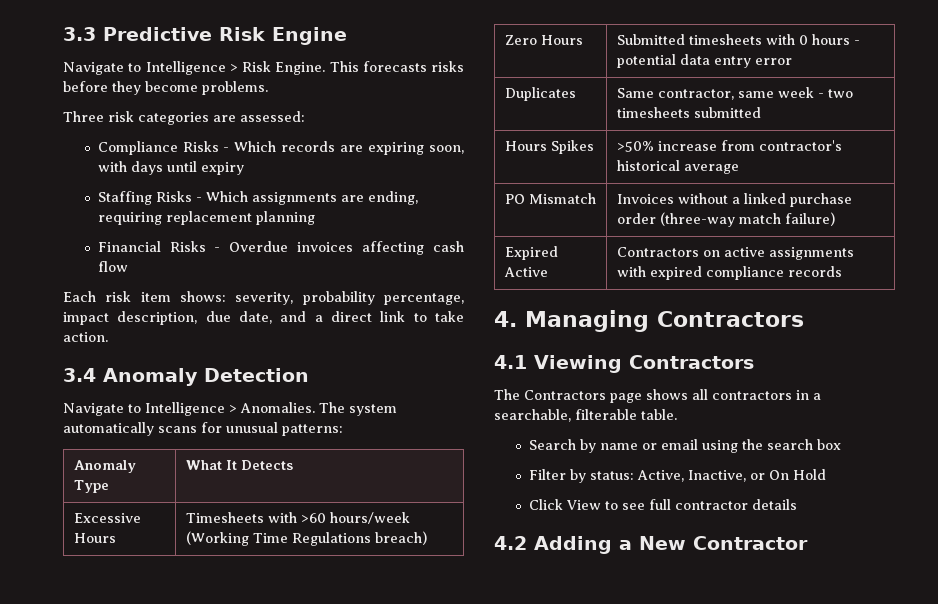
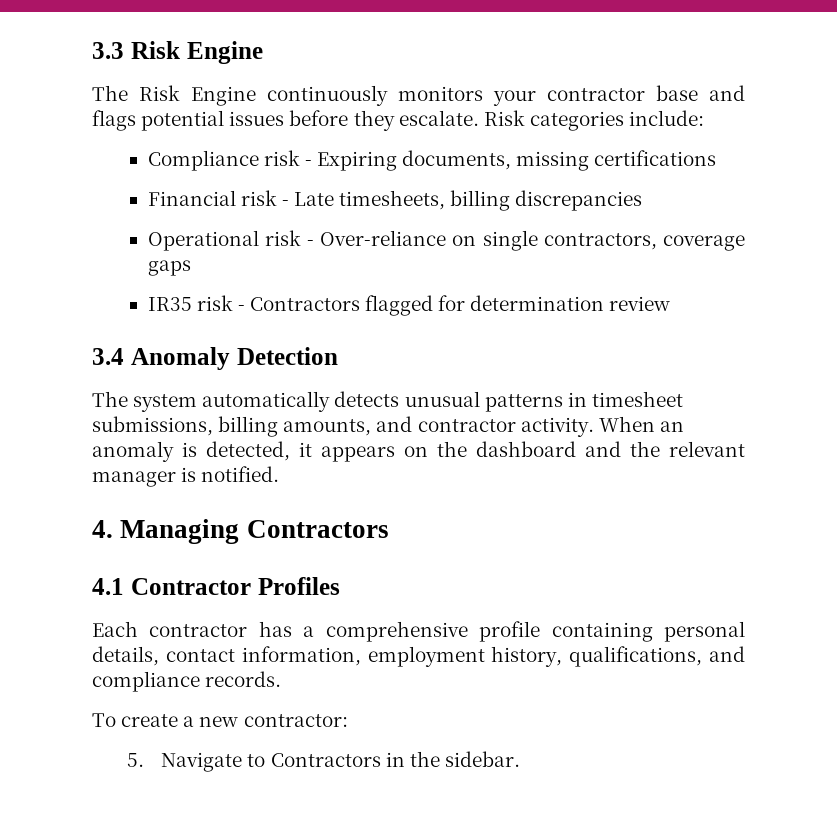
[103,27,212,41] Predictive -> (124, 50) none
[63,61,464,75] [63,81,268,95] [63,111,305,125] [97,141,464,155] [97,161,244,175] [97,191,418,205] [97,211,315,225] [97,241,464,255] [97,261,128,272] [63,291,464,305] [63,311,464,325] [63,332,108,342] [63,368,309,386] [63,402,397,416] [63,422,343,436] [73,460,136,473] [73,480,109,493] [185,460,293,470] [73,513,141,523] [73,533,116,543] [185,512,410,524] [185,531,427,546] [504,35,583,45] [616,34,860,45] [616,54,792,68] [504,87,576,101] [616,87,853,100] [616,107,761,118] [504,140,594,154] [616,140,842,152] [616,160,739,174] [504,193,596,204] [616,193,852,207] [616,212,835,227] [504,246,558,260] [503,267,548,277] [616,247,854,260] [616,266,842,280] [494,310,804,332] [494,355,754,373] [494,389,821,403] [494,409,677,422] [528,439,841,453] [528,469,826,483] [528,499,797,510] [494,536,808,554] Navigate to Intelligence > Risk Engine. This forecasts risks before they become problems. // Three risk categories are assessed: // Compliance Risks - Which records are expiring soon, with days until expiry // Staffing Risks - Which assignments are ending, requiring replacement planning // Financial Risks - Overdue invoices affecting cash flow // Each risk item shows: severity, probability percentage, impact description, due date, and a direct link to take action. // 3.4 Anomaly Detection // Navigate to Intelligence > Anomalies. The system automatically scans for unusual patterns: // Anomaly Type | What It Detects // Excessive Hours | Timesheets with >60 hours/week (Working Time Regulations breach) // Zero Hours | Submitted timesheets with 0 hours - potential data entry error // Duplicates | Same contractor, same week - two timesheets submitted // Hours Spikes | >50% increase from contractor's historical average // PO Mismatch | Invoices without a linked purchase order (three-way match failure) // Expired Active | Contractors on active assignments with expired compliance records // 4. Managing Contractors // 4.1 Viewing Contractors // The Contractors page shows all contractors in a searchable, filterable table. // Search by name or email using the search box // Filter by status: Active, Inactive, or On Hold // Click View to see full contractor details // 4.2 Adding a New Contractor -> [92,85,745,106] [92,110,705,131] [147,150,717,171] [147,190,643,211] [147,230,745,251] [147,260,191,276] [147,295,671,316] [92,347,338,370] [92,391,683,412] [92,416,684,437] [92,441,745,462] [92,466,280,487] [92,519,389,544] [92,577,340,595] [92,621,746,642] [92,646,745,667] [92,671,282,692] [92,713,348,727] [126,751,520,772] The Risk Engine continuously monitors your contractor base and flags potential issues before they escalate. Risk categories include: // Compliance risk - Expiring documents, missing certifications // Financial risk - Late timesheets, billing discrepancies // Operational risk - Over-reliance on single contractors, coverage gaps // IR35 risk - Contractors flagged for determination review // 3.4 Anomaly Detection // The system automatically detects unusual patterns in timesheet submissions, billing amounts, and contractor activity. When an anomaly is detected, it appears on the dashboard and the relevant manager is notified. // 4. Managing Contractors // 4.1 Contractor Profiles // Each contractor has a comprehensive profile containing personal details, contact information, employment history, qualifications, and compliance records. // To create a new contractor: // 5. Navigate to Contractors in the sidebar.

